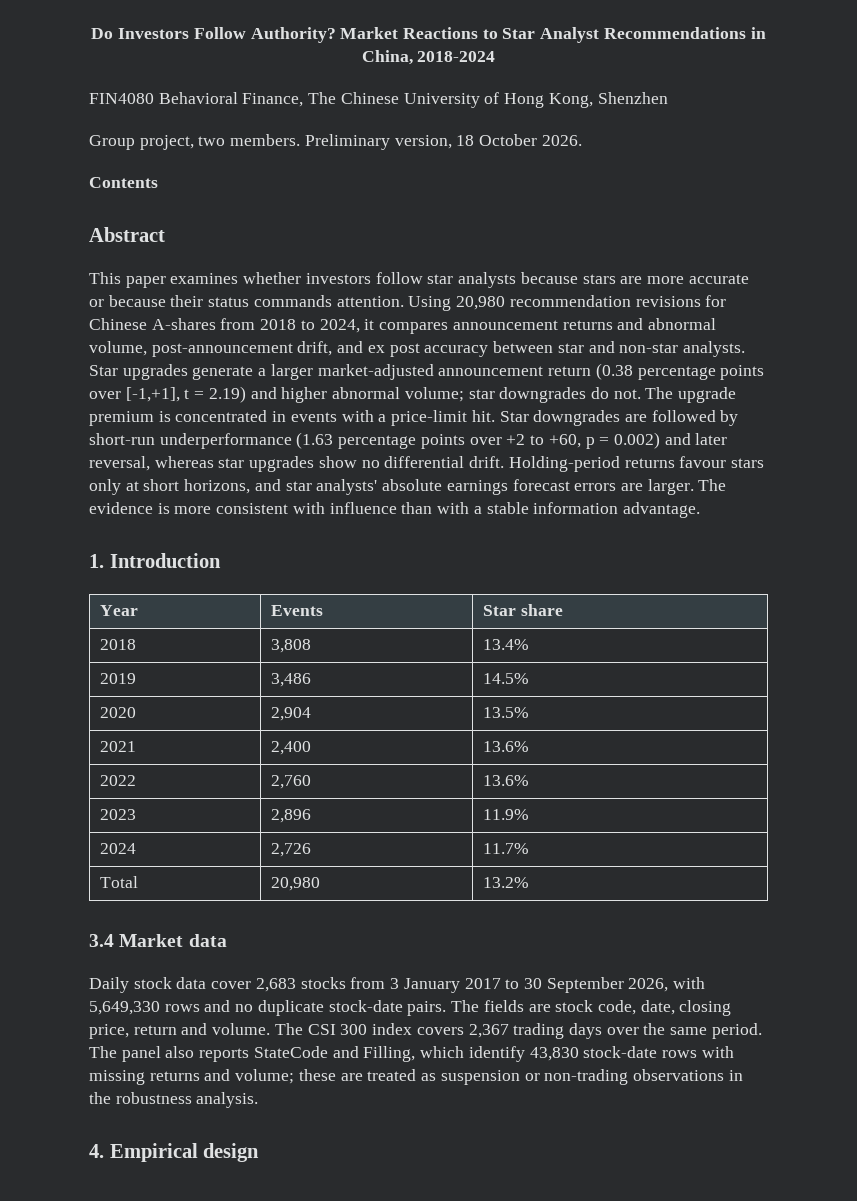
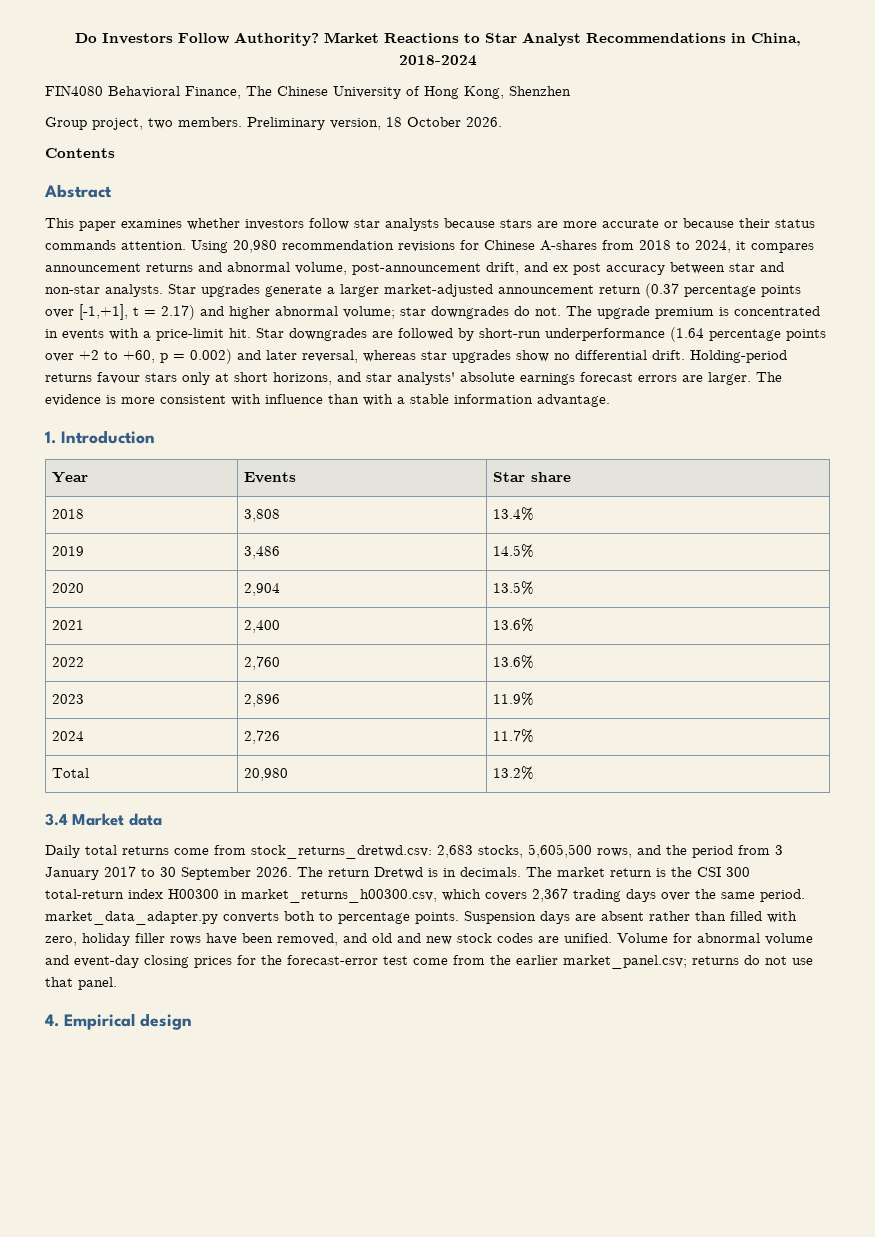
[595,363,633,380] (0.38 -> [645,283,679,298] (0.37
[208,386,246,403] 2.19) -> [161,305,195,320] 2.17)
[296,432,334,449] (1.63 -> [670,327,704,342] (1.64
[133,977,346,992] stock data cover 2,683 stocks -> [85,844,733,859] total returns come from stock_returns_dretwd.csv: 2,683 stocks, 5,605,500 rows, and the period
[628,977,706,992] [89,1000,732,1016] [89,1023,413,1039] 2026, with 5,649,330 rows and no duplicate stock-date pairs. The fields are stock code, date, closing price, return and volume. The CSI 300 index -> [256,867,750,879] [45,889,481,903] 2026. The return Dretwd is in decimals. The market return is the CSI 300 total-return index H00300 in market_returns_h00300.csv, which
[89,1046,734,1062] [89,1069,743,1085] [89,1092,259,1108] The panel also reports StateCode and Filling, which identify 43,830 stock-date rows with missing returns and volume; these are treated as suspension or non-trading observations in the robustness analysis. -> [45,911,797,925] [45,933,813,946] [45,955,813,969] [45,977,117,990] market_data_adapter.py converts both to percentage points. Suspension days are absent rather than filled with zero, holiday filler rows have been removed, and old and new stock codes are unified. Volume for abnormal volume and event-day closing prices for the forecast-error test come from the earlier market_panel.csv; returns do not use that panel.

